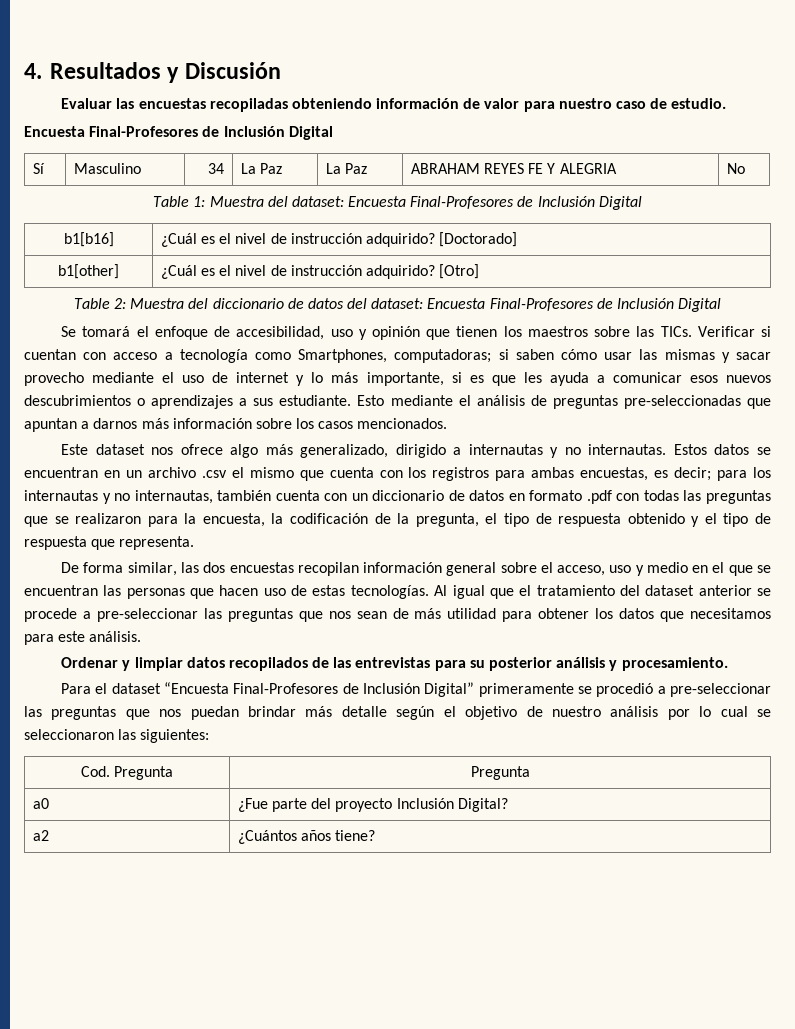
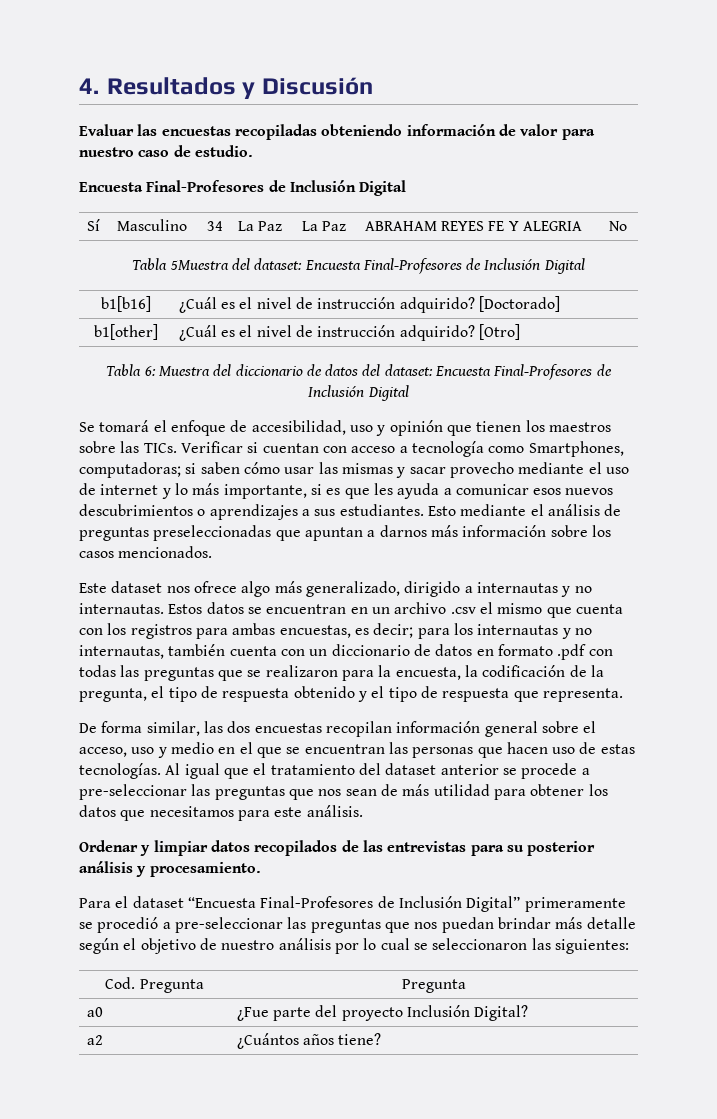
[153,196,264,207] Table 1: Muestra -> [132,258,229,270] Tabla 5Muestra
[73,298,126,309] Table 2: -> [106,364,156,376] Tabla 6:
[279,395,352,406] estudiante. -> [339,504,424,516] estudiantes.
[623,395,741,409] pre-seleccionadas -> [153,525,272,541] preseleccionadas

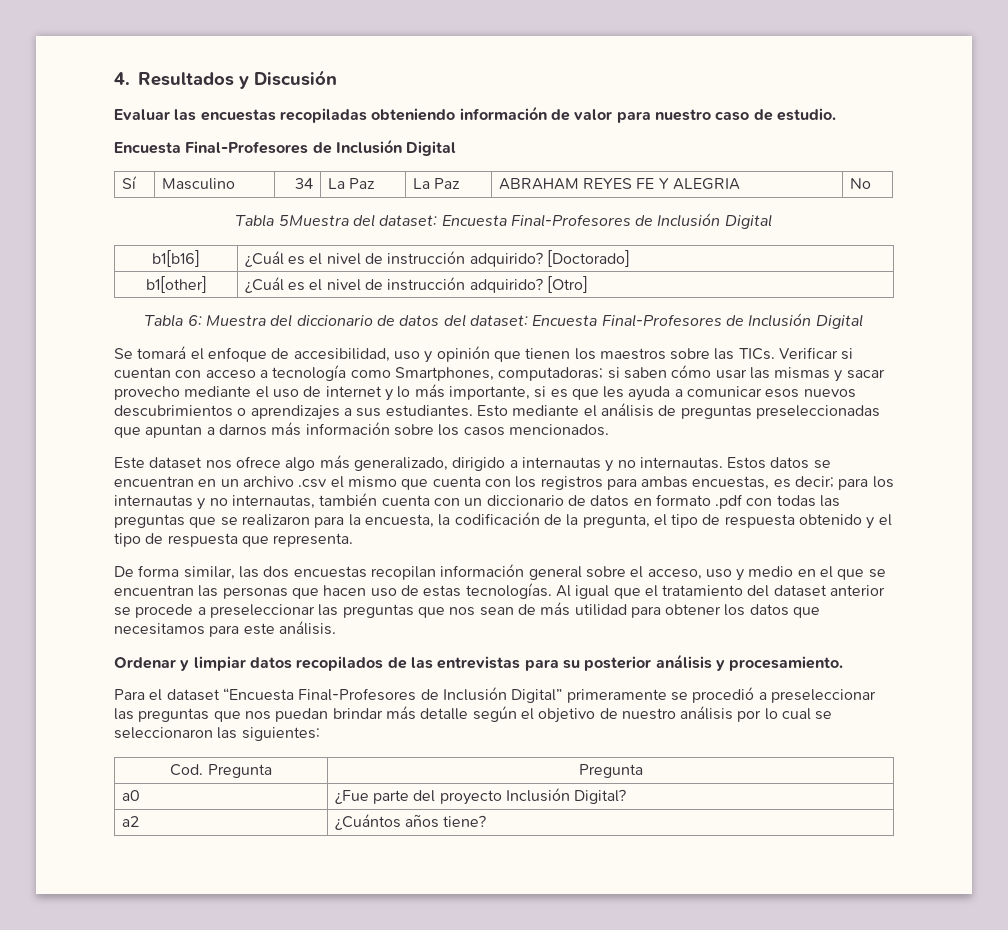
[79,784,187,800] pre-seleccionar -> [209,604,315,618] preseleccionar
[174,917,283,933] pre-seleccionar -> [770,689,876,703] preseleccionar

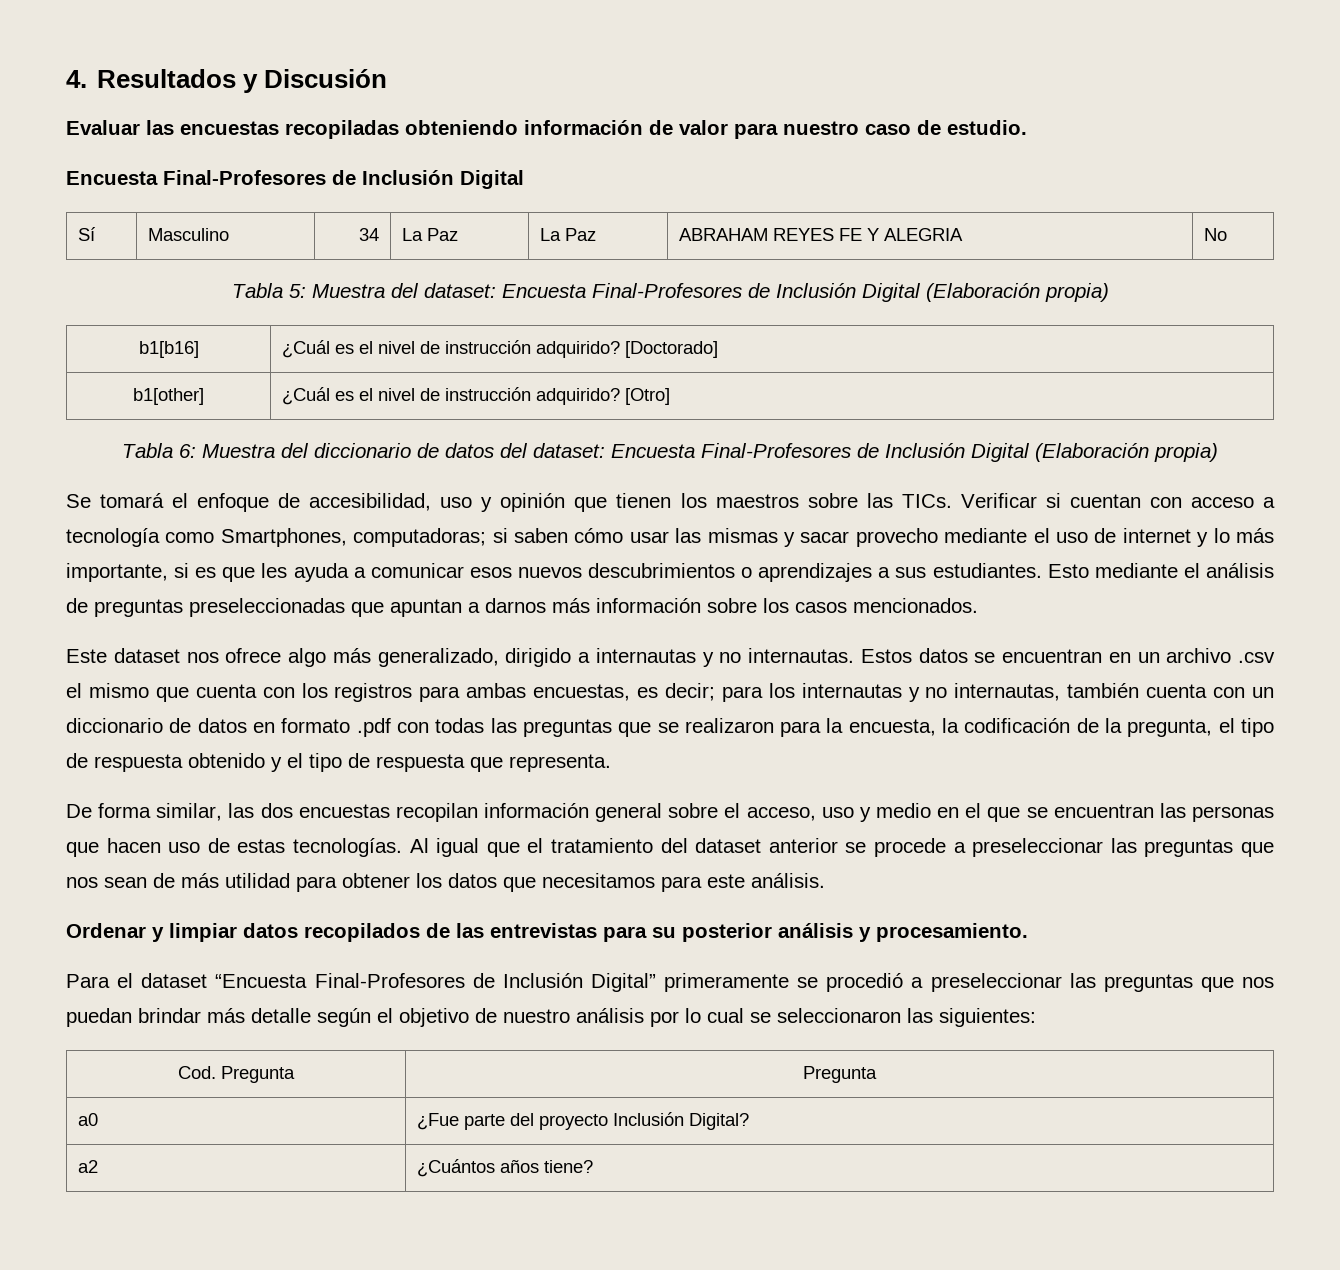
[278,213,772,229] 5Muestra del dataset: Encuesta Final-Profesores de Inclusión Digital -> [288,283,1109,302] 5: Muestra del dataset: Encuesta Final-Profesores de Inclusión Digital (Elaboración propia)
(863, 321) none -> [1035,443,1218,462] (Elaboración propia)

